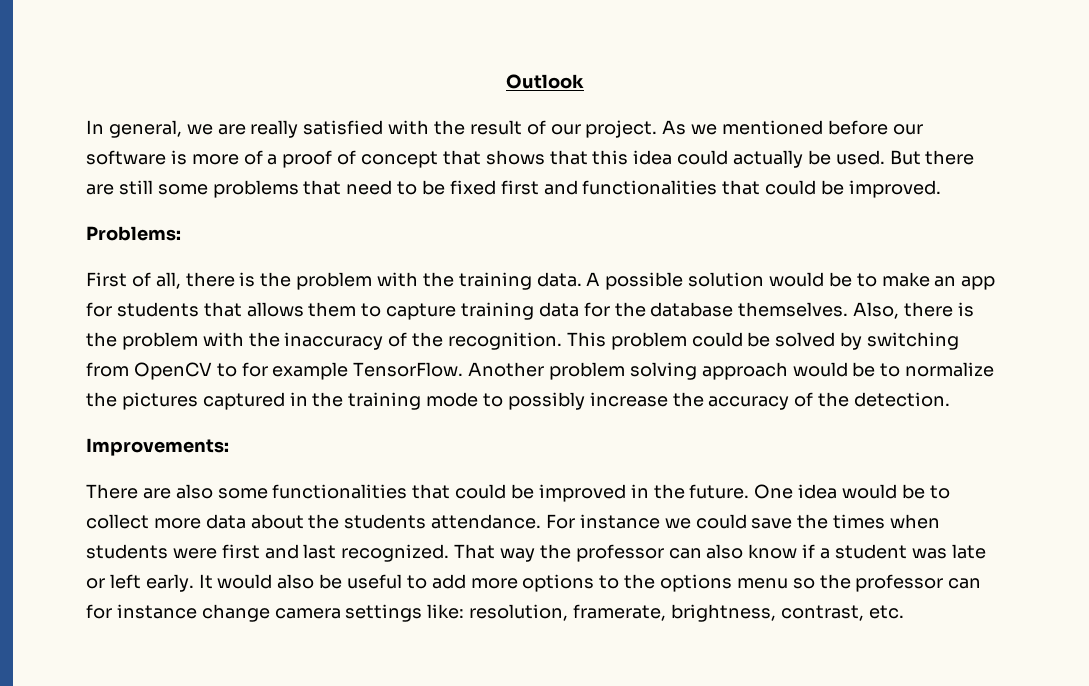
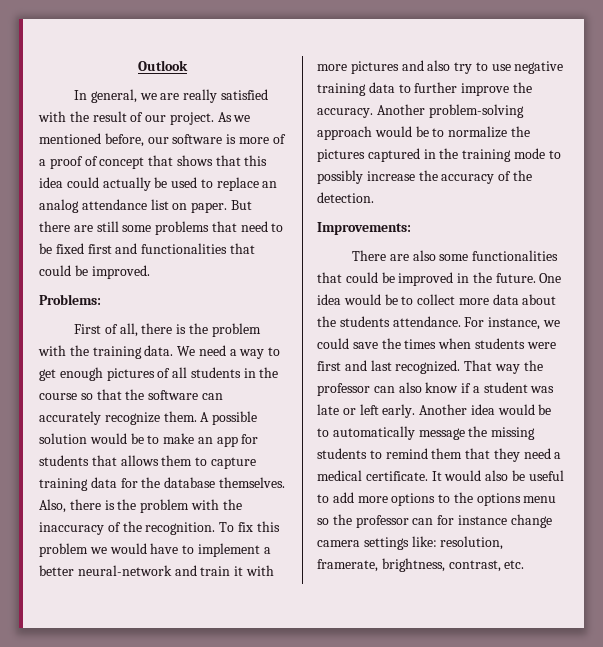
[827,120,888,135] before -> [104,133,144,147] before,
[835,150,885,165] used. -> [171,177,278,191] [39,199,228,213] used to replace an analog attendance list on paper.
(582, 279) none -> [177,345,281,359] [39,367,279,381] [39,389,223,400] [39,411,197,425] We need a way to get enough pictures of all students in the course so that the software can accurately recognize them.
[566,332,960,350] [86,362,697,380] This problem could be solved by switching from OpenCV to for example TensorFlow. Another problem solving -> [219,521,280,532] [39,543,271,557] [39,565,274,576] [317,60,564,74] [317,82,532,96] [317,104,524,118] To fix this problem we would have to implement a better neural-network and train it with more pictures and also try to use negative training data to further improve the accuracy. Another problem-solving
[579,514,660,529] instance -> [488,317,541,330] instance,
(194, 583) none -> [419,404,552,415] [317,426,536,440] [317,448,562,462] [317,470,428,481] Another idea would be to automatically message the missing students to remind them that they need a medical certificate.

